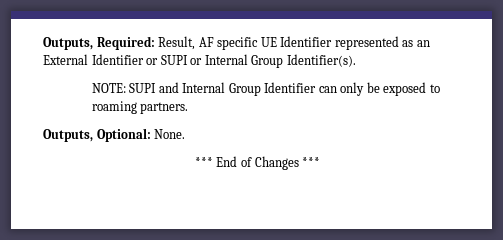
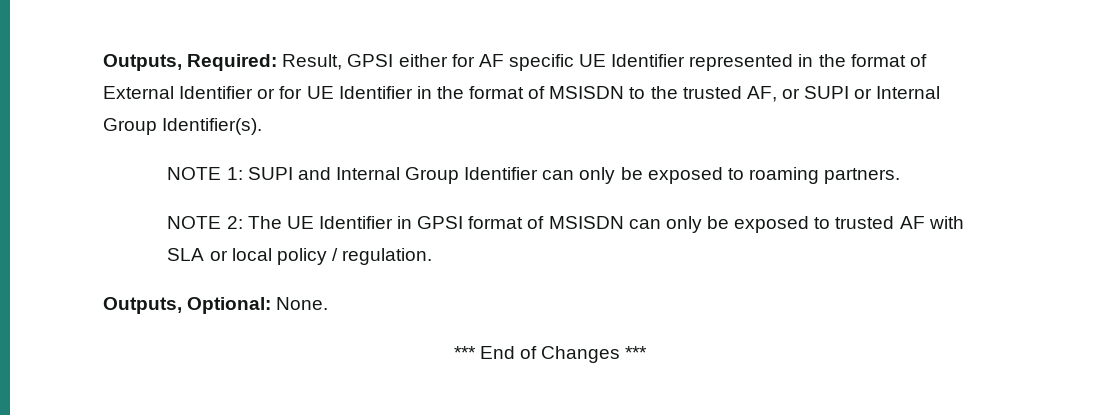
(196, 43) none -> [347,54,475,67] GPSI either for
[402,40,430,47] [43,54,144,65] as an External Identifier -> [798,54,927,67] [103,86,777,102] in the format of External Identifier or for UE Identifier in the format of MSISDN to the trusted AF,
[91,83,126,93] NOTE: -> [167,167,243,180] NOTE 1:
(189, 108) none -> [167,216,964,233] [167,248,433,265] // NOTE 2: The UE Identifier in GPSI format of MSISDN can only be exposed to trusted AF with SLA or local policy / regulation.

